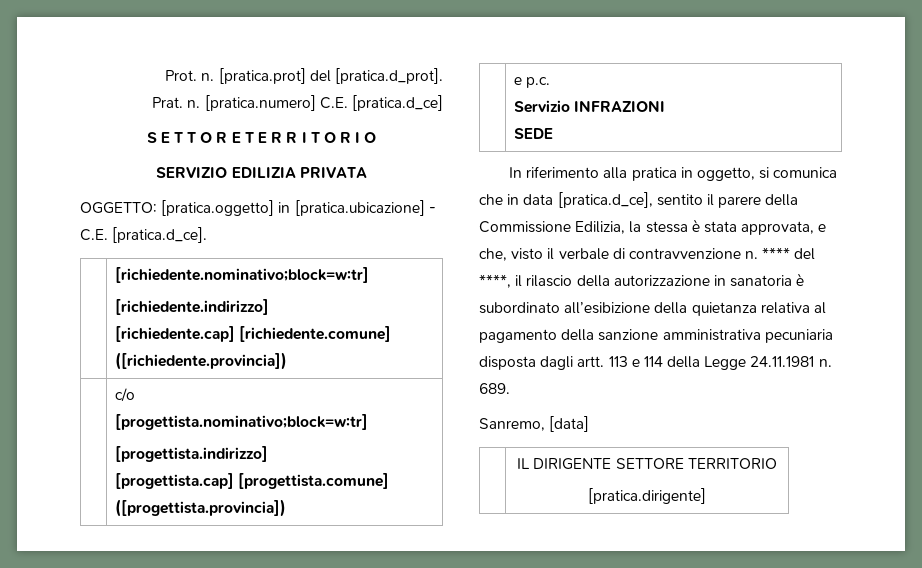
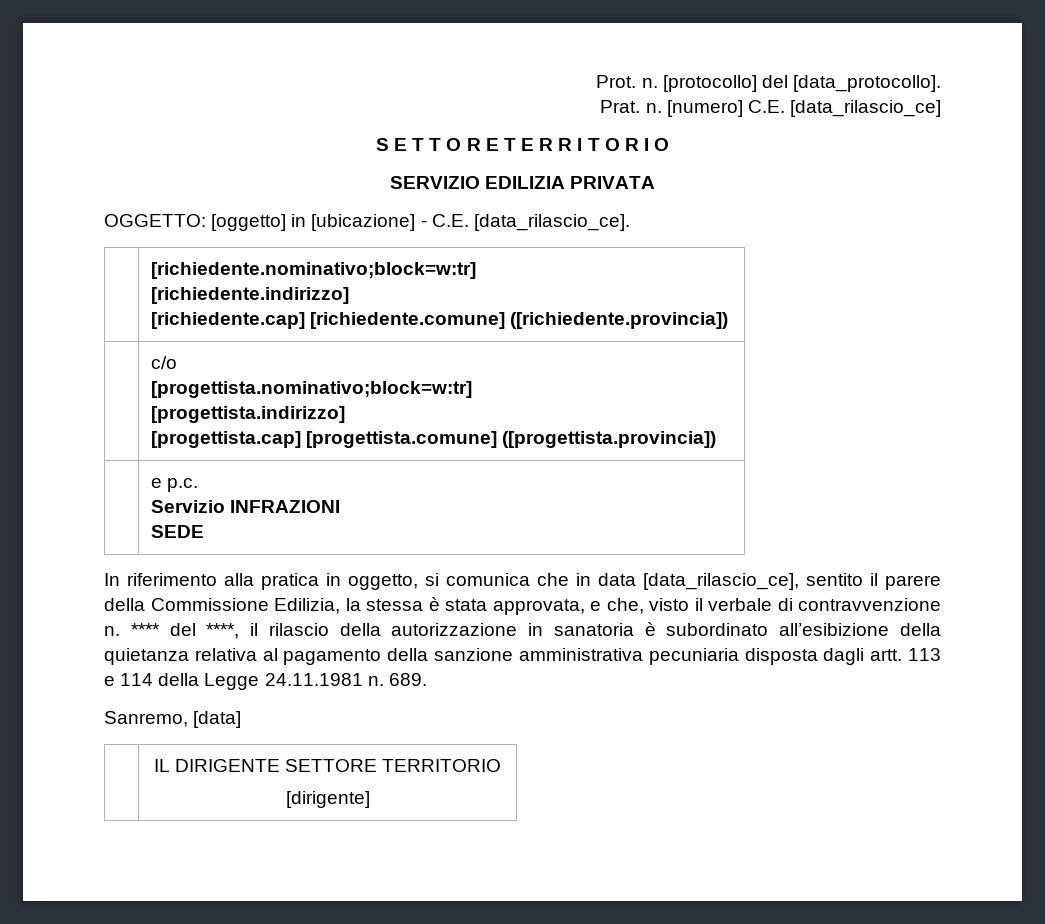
[218,68,443,84] [pratica.prot] del [pratica.d_prot]. -> [662,75,941,92] [protocollo] del [data_protocollo].
[204,95,443,111] [pratica.numero] C.E. [pratica.d_ce] -> [666,100,941,117] [numero] C.E. [data_rilascio_ce]
[161,200,425,216] [pratica.oggetto] in [pratica.ubicazione] -> [211,214,416,231] [oggetto] in [ubicazione]
[112,227,208,243] [pratica.d_ce]. -> [473,214,630,231] [data_rilascio_ce].
[557,192,653,208] [pratica.d_ce], -> [643,573,799,590] [data_rilascio_ce],
[588,488,706,504] [pratica.dirigente] -> [285,791,370,808] [dirigente]

